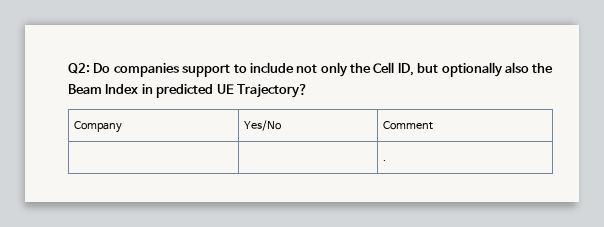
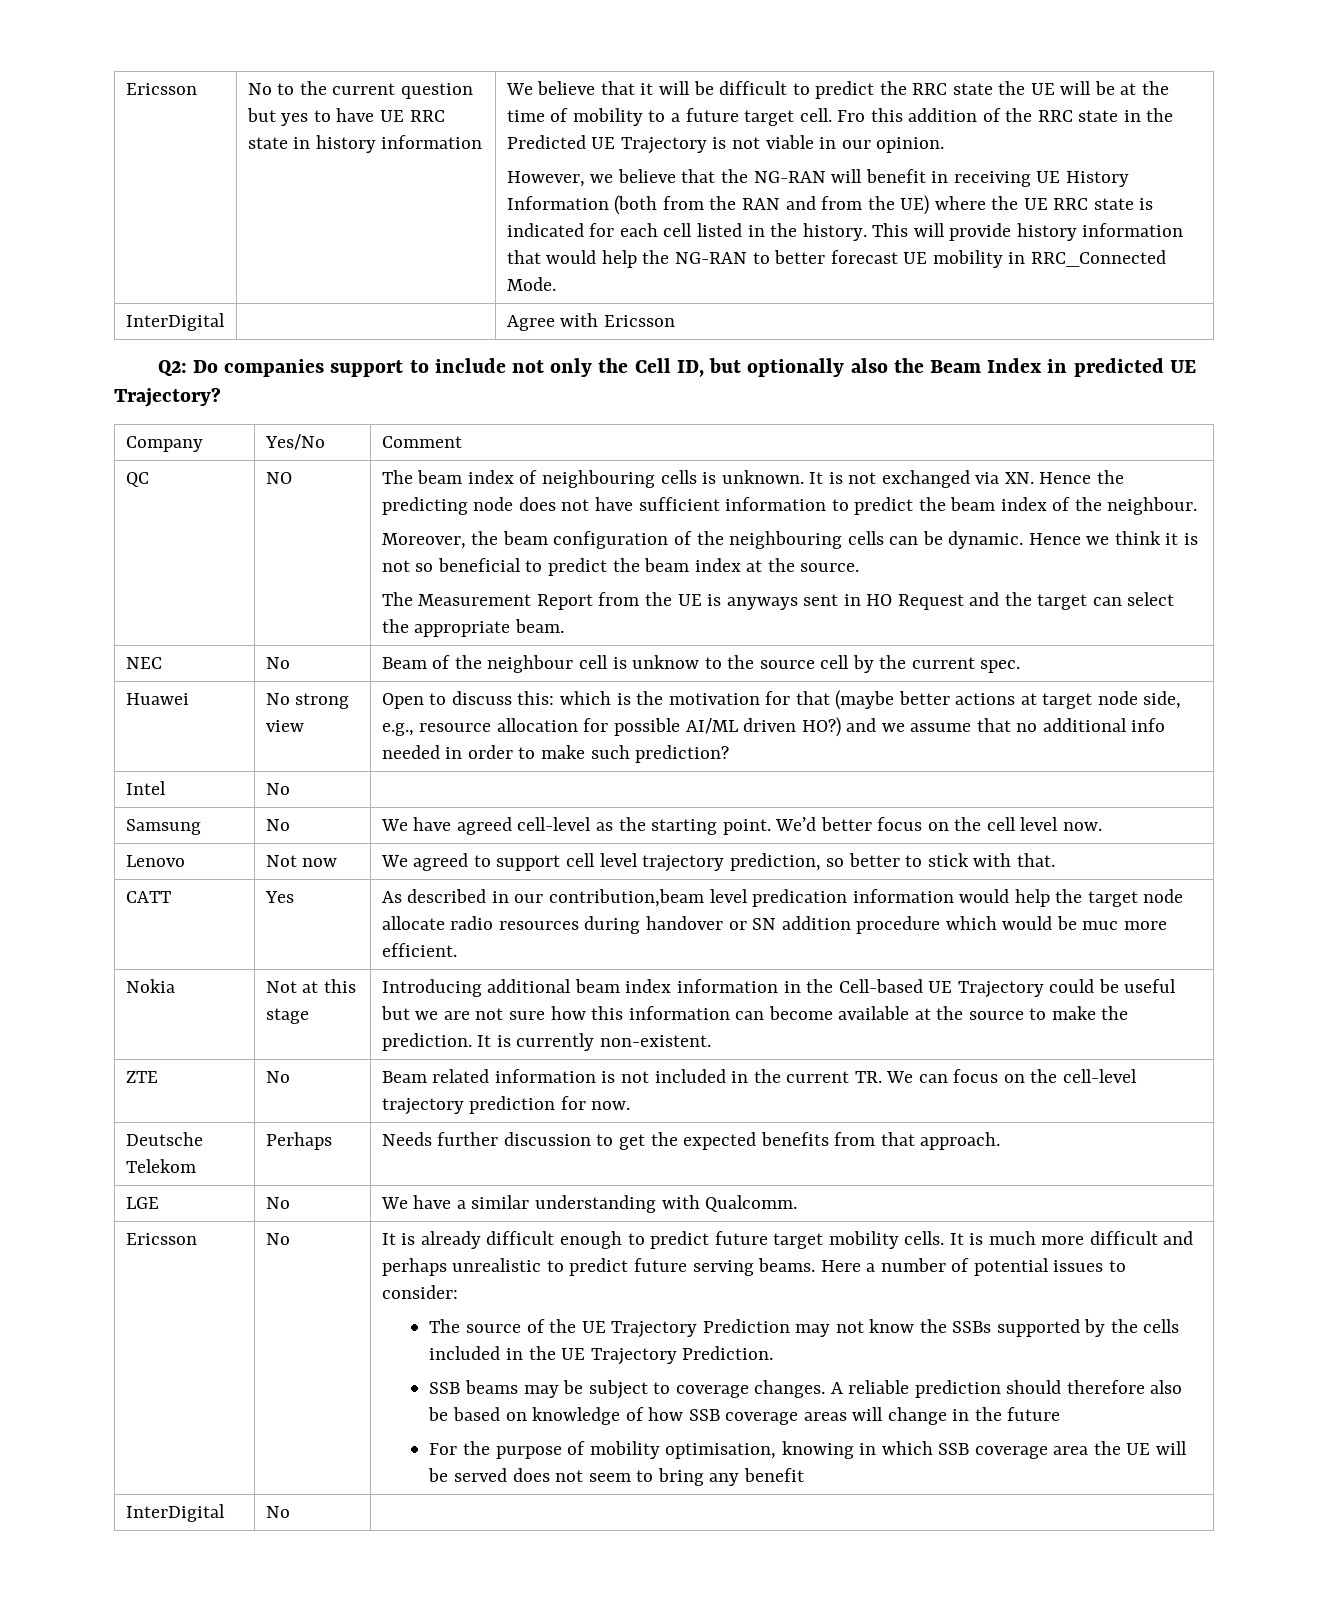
(68, 68) none -> [125,83,197,95] [247,81,473,99] [246,108,445,126] [247,135,483,153] [505,81,1169,99] [506,108,1174,126] [506,135,945,154] [506,169,1129,187] [506,195,1154,215] [506,223,1184,241] [506,250,1166,268] [506,277,556,291] [125,313,225,331] [506,313,675,331] Ericsson | No to the current question but yes to have UE RRC state in history information | We believe that it will be difficult to predict the RRC state the UE will be at the time of mobility to a future target cell. Fro this addition of the RRC state in the Predicted UE Trajectory is not viable in our opinion. // However, we believe that the NG-RAN will benefit in receiving UE History Information (both from the RAN and from the UE) where the UE RRC state is indicated for each cell listed in the history. This will provide history information that would help the NG-RAN to better forecast UE mobility in RRC_Connected Mode. // InterDigital | | Agree with Ericsson //
[382,160,386,161] | | . -> [125,472,149,487] [265,472,292,484] [381,470,1124,488] [381,497,1198,515] [381,531,1198,549] [381,558,860,576] [381,592,1175,610] [381,619,564,637] [125,657,162,669] [265,657,290,669] [381,655,1021,673] [125,693,189,705] [265,693,350,709] [265,720,304,732] [381,690,1182,710] [381,717,1166,737] [381,745,730,763] [125,781,166,795] [265,783,290,795] [125,819,201,835] [265,819,290,831] [380,817,1102,835] [125,855,185,867] [265,855,338,867] [380,853,1055,872] [125,891,171,903] [264,891,294,903] [381,889,1184,907] [381,916,1167,934] [381,943,457,957] [125,979,175,993] [265,979,356,993] [265,1008,309,1024] [381,979,1177,998] [380,1006,1129,1020] [381,1033,711,1051] [125,1071,158,1083] [265,1071,290,1083] [381,1069,1137,1083] [381,1096,631,1115] [125,1132,203,1146] [125,1159,196,1173] [265,1132,332,1150] [381,1132,1001,1150] [125,1197,159,1209] [265,1197,290,1209] [380,1195,798,1213] [125,1233,197,1245] [265,1233,290,1245] [381,1231,1194,1249] [381,1258,1126,1276] [381,1285,458,1299] [429,1319,1180,1338] [429,1346,774,1365] [429,1380,1183,1399] [428,1407,1061,1425] [429,1441,1187,1459] [428,1468,804,1486] [125,1504,225,1522] [265,1506,290,1518] QC | NO | The beam index of neighbouring cells is unknown. It is not exchanged via XN. Hence the predicting node does not have sufficient information to predict the beam index of the neighbour. // Moreover, the beam configuration of the neighbouring cells can be dynamic. Hence we think it is not so beneficial to predict the beam index at the source. // The Measurement Report from the UE is anyways sent in HO Request and the target can select the appropriate beam. // NEC | No | Beam of the neighbour cell is unknow to the source cell by the current spec. // Huawei | No strong view | Open to discuss this: which is the motivation for that (maybe better actions at target node side, e.g., resource allocation for possible AI/ML driven HO?) and we assume that no additional info needed in order to make such prediction? // Intel | No | // Samsung | No | We have agreed cell-level as the starting point. We’d better focus on the cell level now. // Lenovo | Not now | We agreed to support cell level trajectory prediction, so better to stick with that. // CATT | Yes | As described in our contribution,beam level predication information would help the target node allocate radio resources during handover or SN addition procedure which would be muc more efficient. // Nokia | Not at this stage | Introducing additional beam index information in the Cell-based UE Trajectory could be useful but we are not sure how this information can become available at the source to make the prediction. It is currently non-existent. // ZTE | No | Beam related information is not included in the current TR. We can focus on the cell-level trajectory prediction for now. // Deutsche Telekom | Perhaps | Needs further discussion to get the expected benefits from that approach. // LGE | No | We have a similar understanding with Qualcomm. // Ericsson | No | It is already difficult enough to predict future target mobility cells. It is much more difficult and perhaps unrealistic to predict future serving beams. Here a number of potential issues to consider: // The source of the UE Trajectory Prediction may not know the SSBs supported by the cells included in the UE Trajectory Prediction. // SSB beams may be subject to coverage changes. A reliable prediction should therefore also be based on knowledge of how SSB coverage areas will change in the future // For the purpose of mobility optimisation, knowing in which SSB coverage area the UE will be served does not seem to bring any benefit // InterDigital | No |

